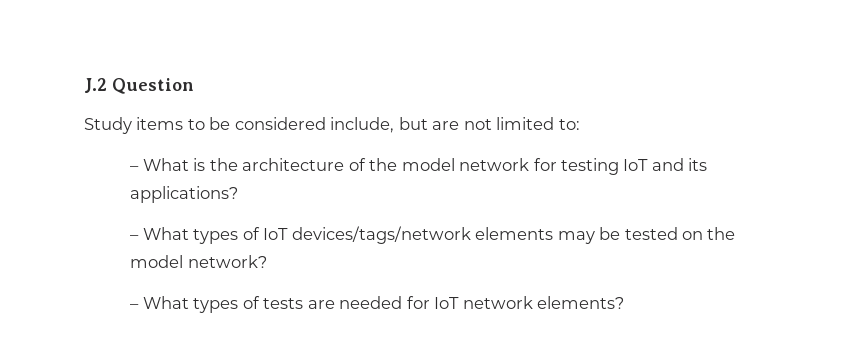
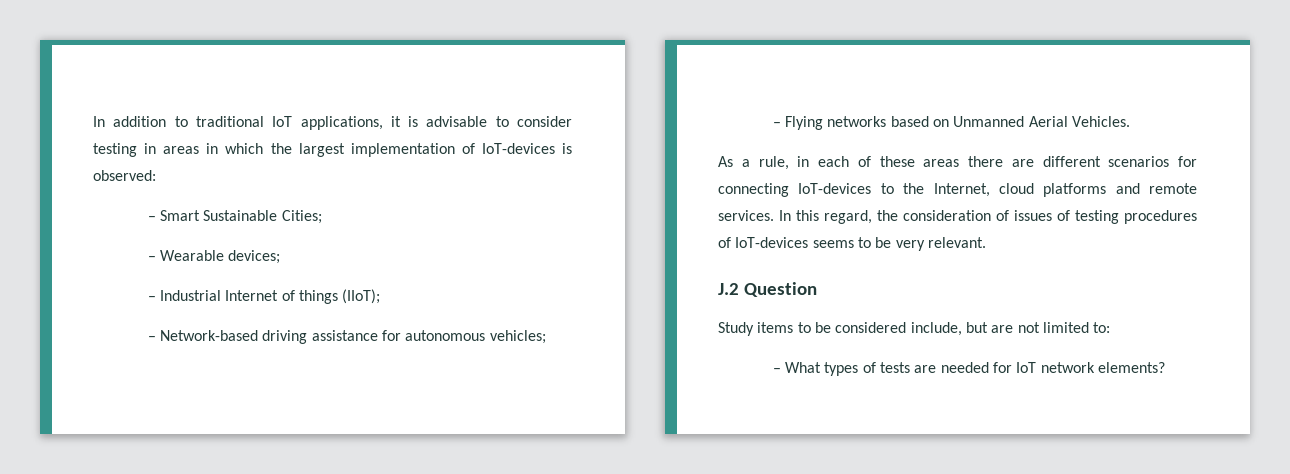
(84, 85) none -> [93,116,572,130] [93,143,572,157] [93,170,156,181] [147,210,322,224] [147,250,281,264] [147,289,381,304] [147,330,546,344] [772,116,1130,130] [718,156,1197,170] [718,183,1197,197] [718,210,1197,224] [718,237,986,251] In addition to traditional IoT applications, it is advisable to consider testing in areas in which the largest implementation of IoT-devices is observed: // – Smart Sustainable Cities; // – Wearable devices; // – Industrial Internet of things (IIoT); // – Network-based driving assistance for autonomous vehicles; // – Flying networks based on Unmanned Aerial Vehicles. // As a rule, in each of these areas there are different scenarios for connecting IoT-devices to the Internet, cloud platforms and remote services. In this regard, the consideration of issues of testing procedures of IoT-devices seems to be very relevant. //
[130,158,708,175] [130,186,239,203] [130,226,736,244] [130,255,267,268] // – What is the architecture of the model network for testing IoT and its applications? // – What types of IoT devices/tags/network elements may be tested on the model network? -> (1111, 327) none

